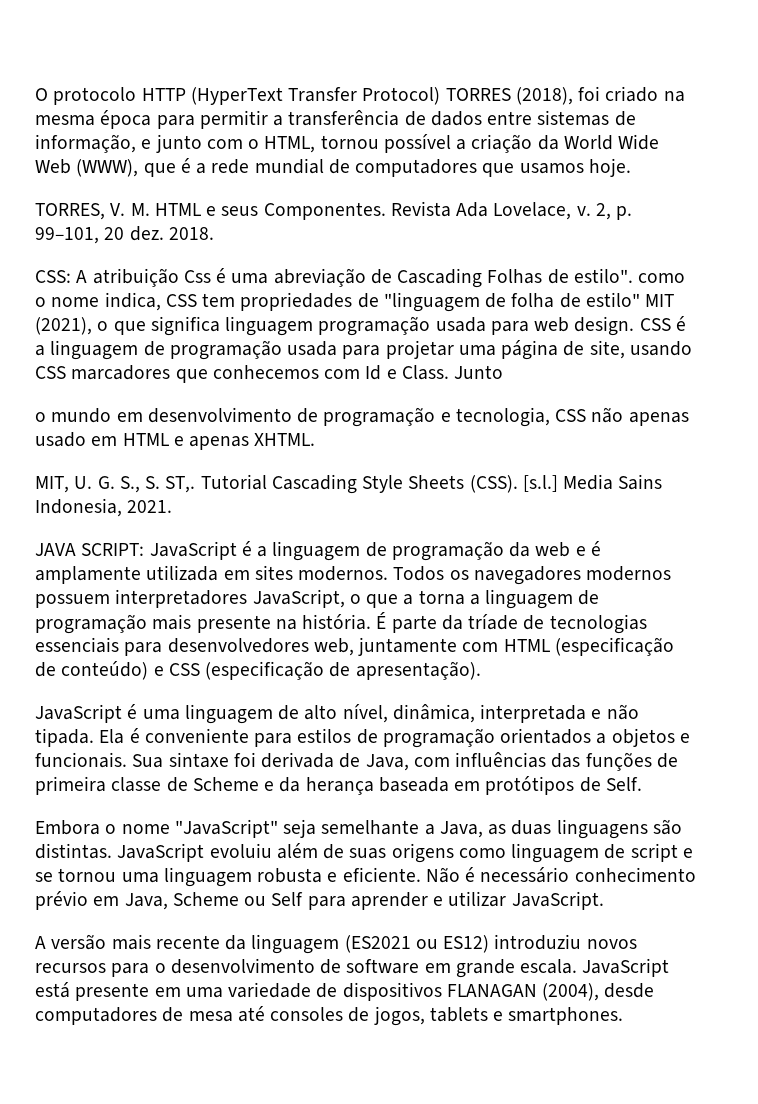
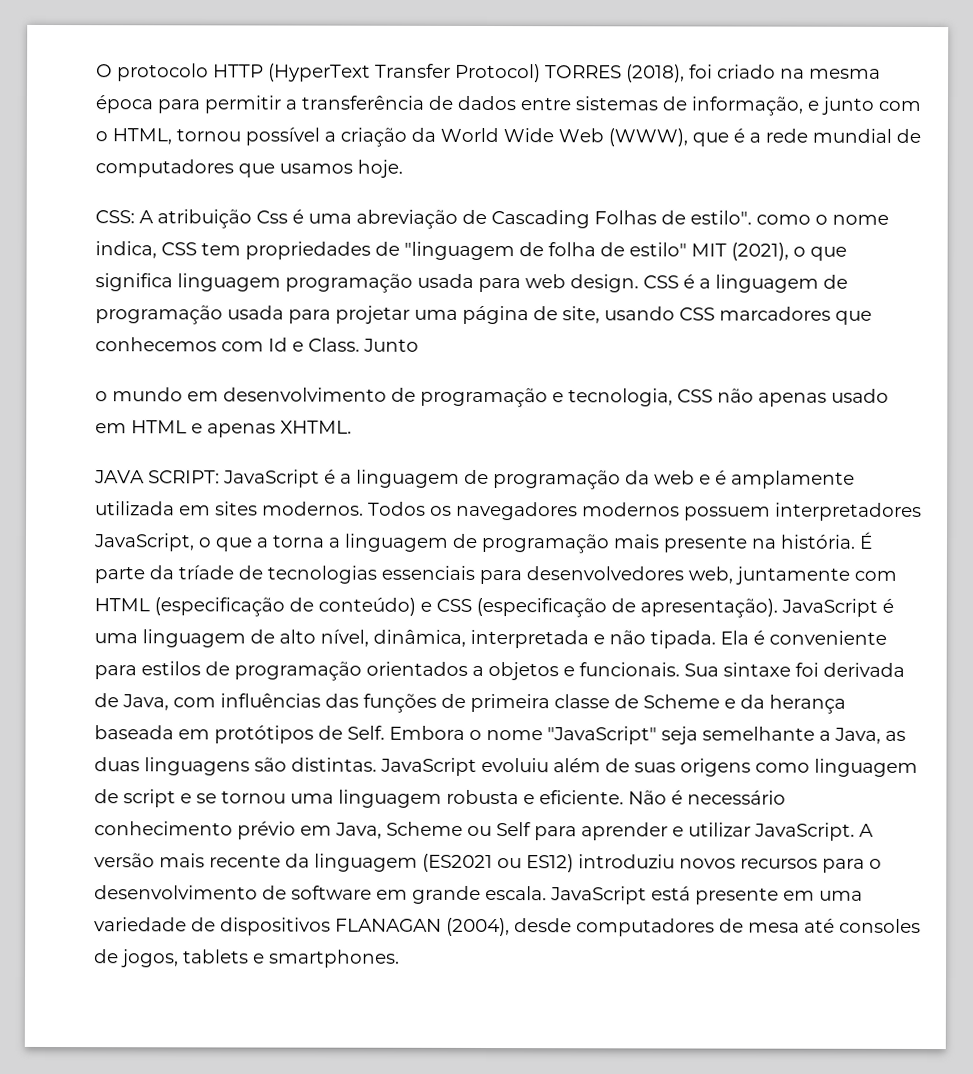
[35,201,633,220] [35,226,214,244] // TORRES, V. M. HTML e seus Componentes. Revista Ada Lovelace, v. 2, p. 99–101, 20 dez. 2018. -> (403, 168) none
[35,474,663,494] [35,498,173,517] // MIT, U. G. S., S. ST,. Tutorial Cascading Style Sheets (CSS). [s.l.] Media Sains Indonesia, 2021. -> (352, 427) none
(481, 670) // -> (778, 608) none
(642, 784) // -> (385, 732) none
(604, 900) // -> (855, 831) none

